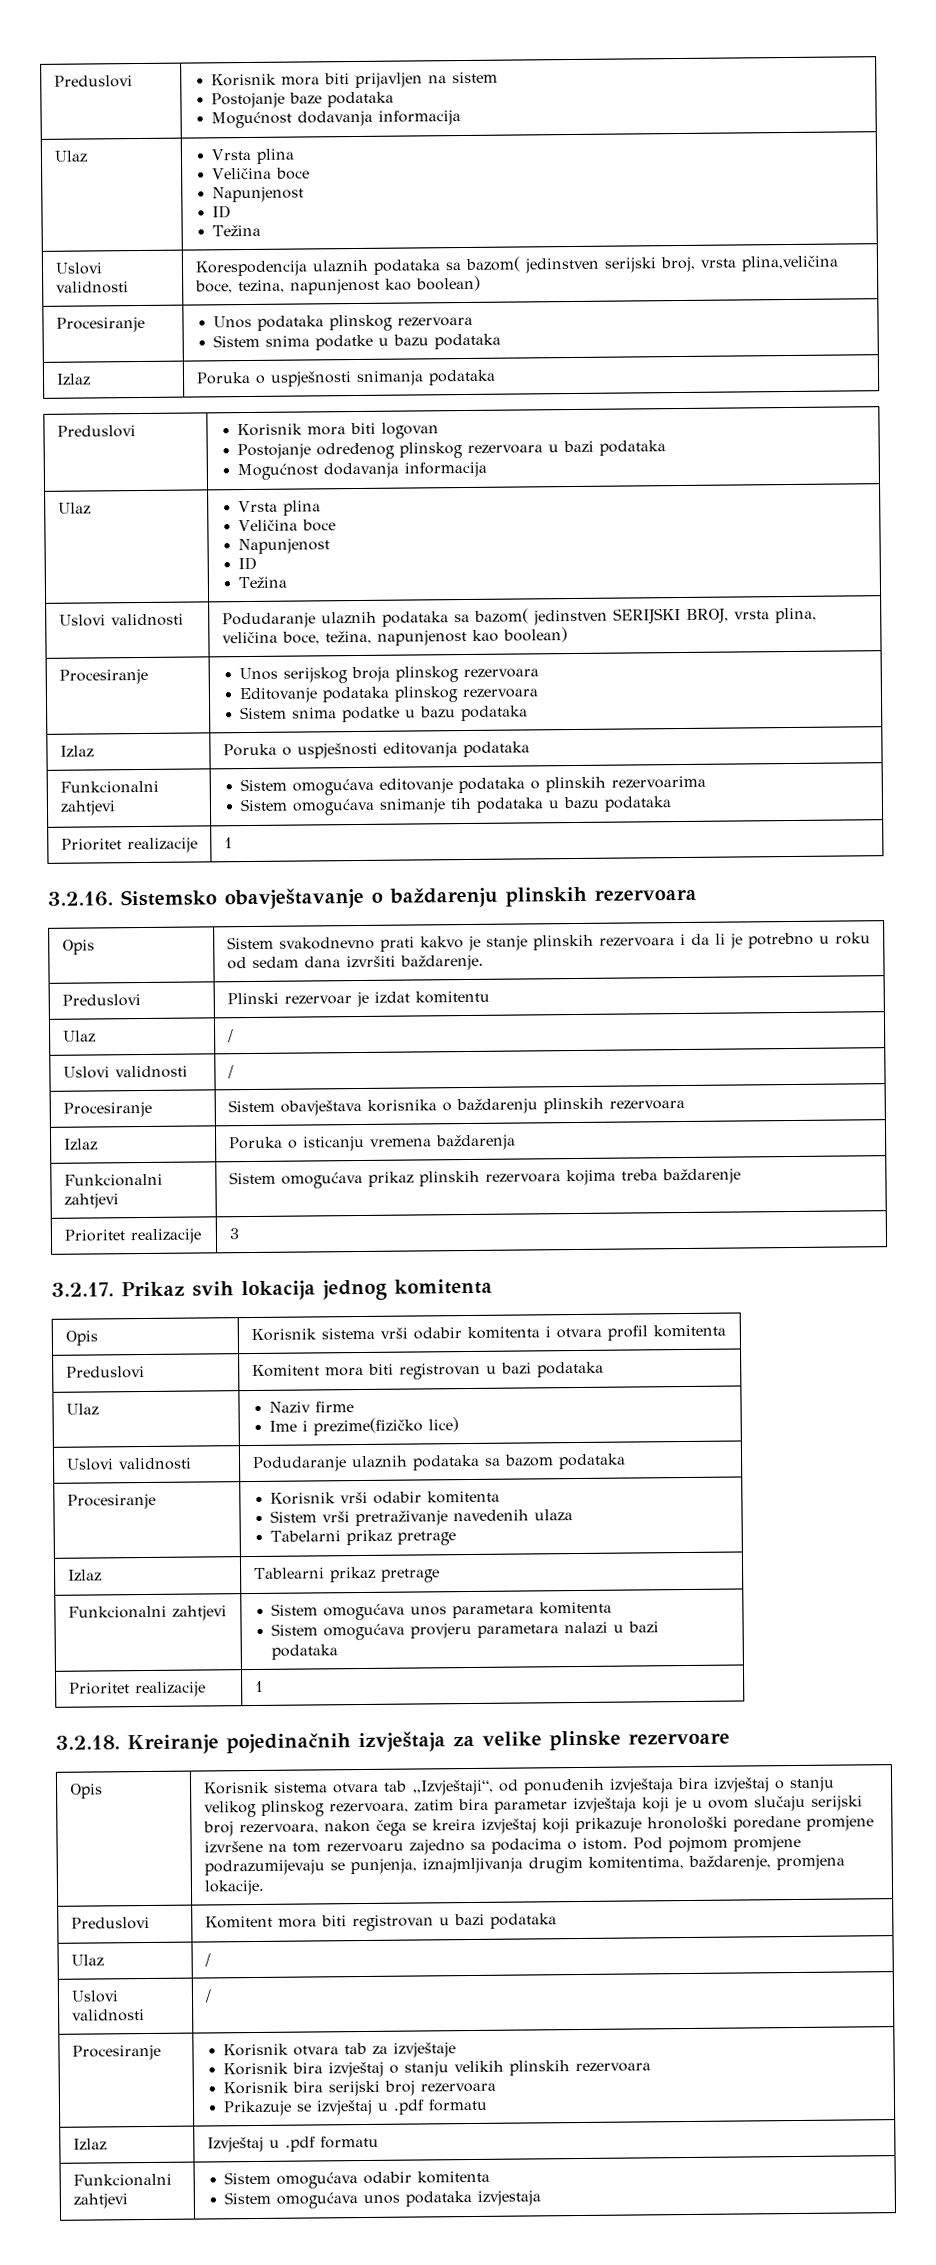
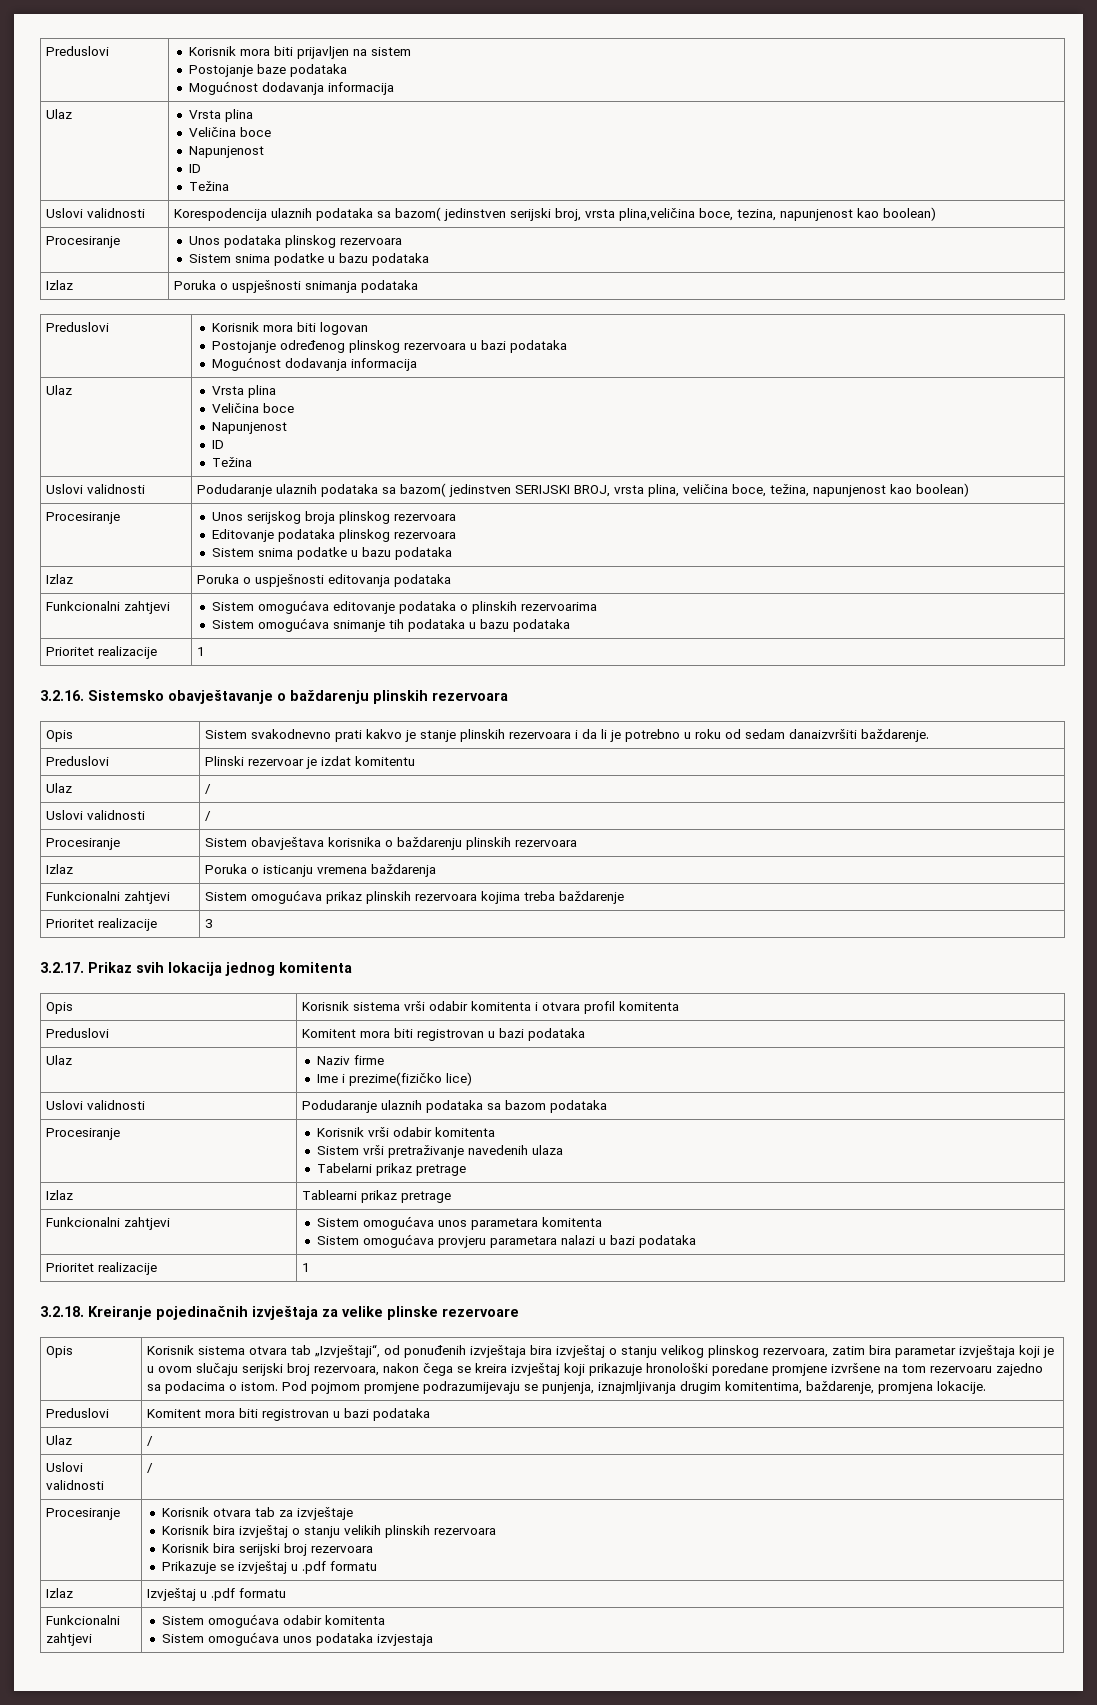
[303,955,396,969] dana izvršiti -> [789,729,858,739] danaizvršiti

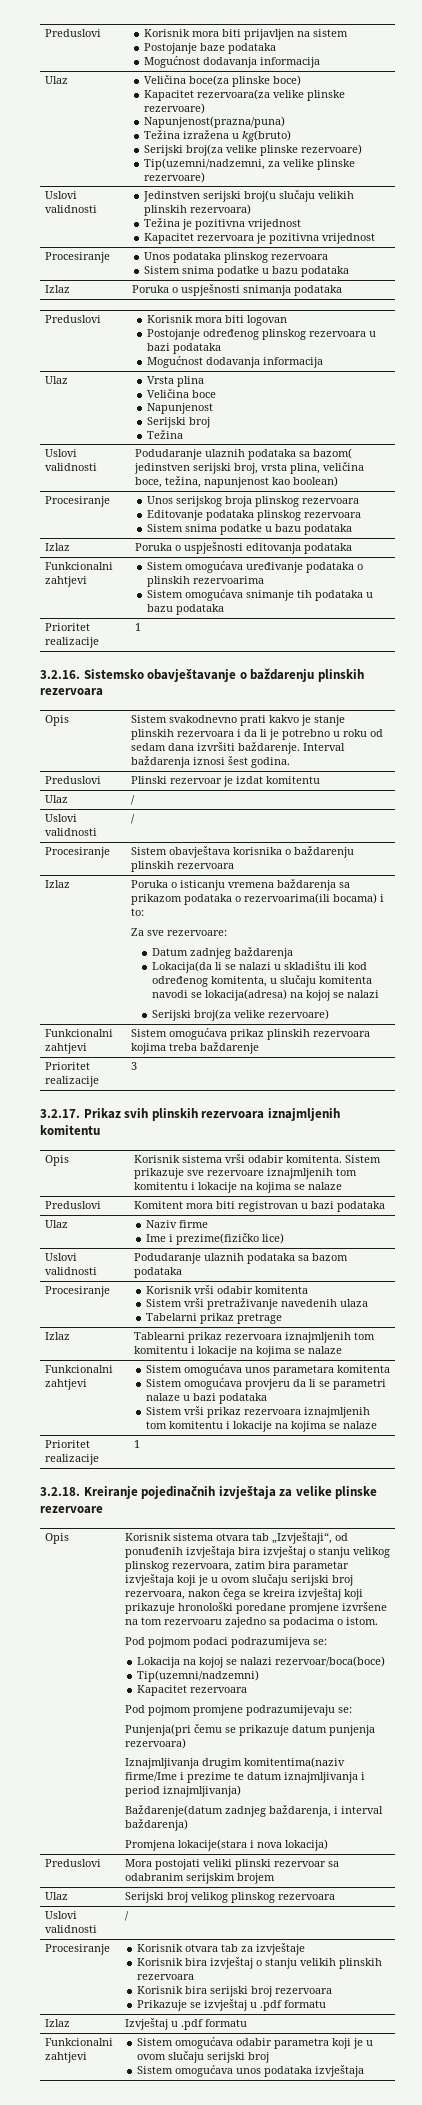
[188,109,253,122] [188,127,271,137] [188,146,264,158] [188,164,201,173] [188,181,229,191] [46,208,146,218] [174,207,937,221] Vrsta plina // Veličina boce // Napunjenost // ID // Težina // Uslovi validnosti | Korespodencija ulaznih podataka sa bazom( jedinstven serijski broj, vrsta plina,veličina boce, tezina, napunjenost kao boolean) -> [143,75,301,87] [143,89,345,101] [143,103,205,114] [143,116,285,128] [143,130,291,142] [143,144,362,156] [143,158,355,170] [143,172,205,183] [44,191,77,199] [44,205,97,213] [142,190,354,202] [143,204,251,216] [143,218,301,230] [143,233,375,244] Veličina boce(za plinske boce) // Kapacitet rezervoara(za velike plinske rezervoare) // Napunjenost(prazna/puna) // Težina izražena u kg(bruto) // Serijski broj(za velike plinske rezervoare) // Tip(uzemni/nadzemni, za velike plinske rezervoare) // Uslovi validnosti | Jedinstven serijski broj(u slučaju velikih plinskih rezervoara) // Težina je pozitivna vrijednost // Kapacitet rezervoara je pozitivna vrijednost
[211,440,224,449] ID -> [146,417,210,428] Serijski broj
[515,485,611,497] SERIJSKI BROJ, -> [192,463,258,474] serijski broj,
[332,601,395,614] editovanje -> [245,562,303,573] uređivanje
[789,729,858,739] danaizvršiti -> [167,742,235,751] dana izvršiti
(930, 735) none -> [302,743,345,751] [130,756,290,768] Interval baždarenja iznosi šest godina.
(437, 870) none -> [338,882,350,888] [130,893,384,905] [130,908,144,916] [130,928,227,936] [151,947,293,959] [151,961,367,973] [151,975,372,987] [151,989,379,1001] [151,1009,329,1021] sa prikazom podataka o rezervoarima(ili bocama) i to: // Za sve rezervoare: // Datum zadnjeg baždarenja // Lokacija(da li se nalazi u skladištu ili kod određenog komitenta, u slučaju komitenta navodi se lokacija(adresa) na kojoj se nalazi // Serijski broj(za velike rezervoare)
[168,962,352,976] lokacija jednog komitenta -> [151,1108,340,1121] [40,1125,100,1135] plinskih rezervoara iznajmljenih komitentu
[471,1001,680,1014] komitenta i otvara profil komitenta -> [285,1155,381,1163] [133,1168,357,1179] [133,1182,342,1193] komitenta. Sistem prikazuje sve rezervoare iznajmljenih tom komitentu i lokacije na kojima se nalaze
[401,1191,452,1203] pretrage -> [224,1332,375,1343] [133,1346,342,1357] rezervoara iznajmljenih tom komitentu i lokacije na kojima se nalaze
[489,1235,696,1248] parametara nalazi u bazi podataka -> [292,1379,386,1390] [145,1393,267,1404] [145,1406,370,1418] [145,1421,377,1432] da li se parametri nalaze u bazi podataka // Sistem vrši prikaz rezervoara iznajmljenih tom komitentu i lokacije na kojima se nalaze
[282,1381,987,1394] [46,1408,110,1418] [147,1408,431,1421] [46,1435,73,1445] [147,1436,154,1446] Pod pojmom promjene podrazumijevaju se punjenja, iznajmljivanja drugim komitentima, baždarenje, promjena lokacije. // Preduslovi | Komitent mora biti registrovan u bazi podataka // Ulaz | / -> [124,1637,327,1648] [136,1656,385,1668] [136,1670,259,1682] [136,1685,247,1696] [124,1705,352,1716] [124,1724,375,1736] [124,1738,186,1749] [124,1757,345,1769] [124,1772,365,1783] [124,1785,241,1797] [124,1805,383,1817] [124,1819,188,1831] [124,1839,328,1851] [44,1859,101,1867] [124,1859,339,1870] [124,1873,275,1884] [44,1892,68,1900] [124,1892,335,1903] // Pod pojmom podaci podrazumijeva se: // Lokacija na kojoj se nalazi rezervoar/boca(boce) // Tip(uzemni/nadzemni) // Kapacitet rezervoara // Pod pojmom promjene podrazumijevaju se: // Punjenja(pri čemu se prikazuje datum punjenja rezervoara) // Iznajmljivanja drugim komitentima(naziv firme/Ime i prezime te datum iznajmljivanja i period iznajmljivanja) // Baždarenje(datum zadnjeg baždarenja, i interval baždarenja) // Promjena lokacije(stara i nova lokacija) // Preduslovi | Mora postojati veliki plinski rezervoar sa odabranim serijskim brojem // Ulaz | Serijski broj velikog plinskog rezervoara
[324,1615,385,1625] komitenta -> [273,2038,373,2049] [136,2051,269,2063] parametra koji je u ovom slučaju serijski broj
[376,1634,433,1646] izvjestaja -> [314,2065,364,2077] izvještaja

